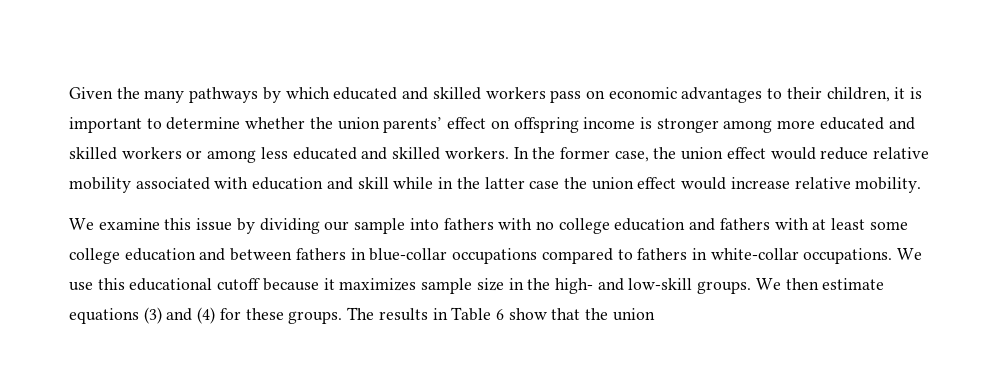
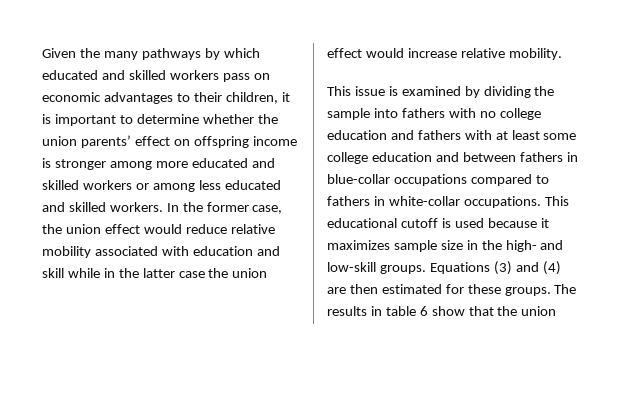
[69,218,233,231] We examine this issue -> [327,86,461,96] This issue is examined
[324,221,350,231] our -> [534,86,555,96] the
[897,248,923,260] [69,278,261,291] We use this educational cutoff -> [544,196,569,206] [327,218,484,228] This educational cutoff is used
[755,278,885,290] [69,307,216,324] We then estimate equations (3) and (4) -> [429,261,561,275] [327,284,442,294] Equations (3) and (4) are then estimated
[451,307,492,321] Table -> [385,306,416,316] table

